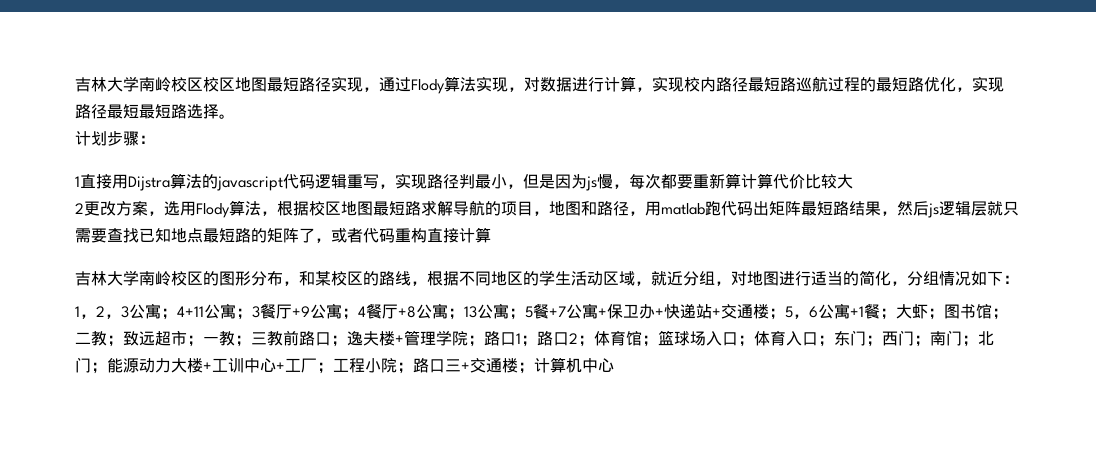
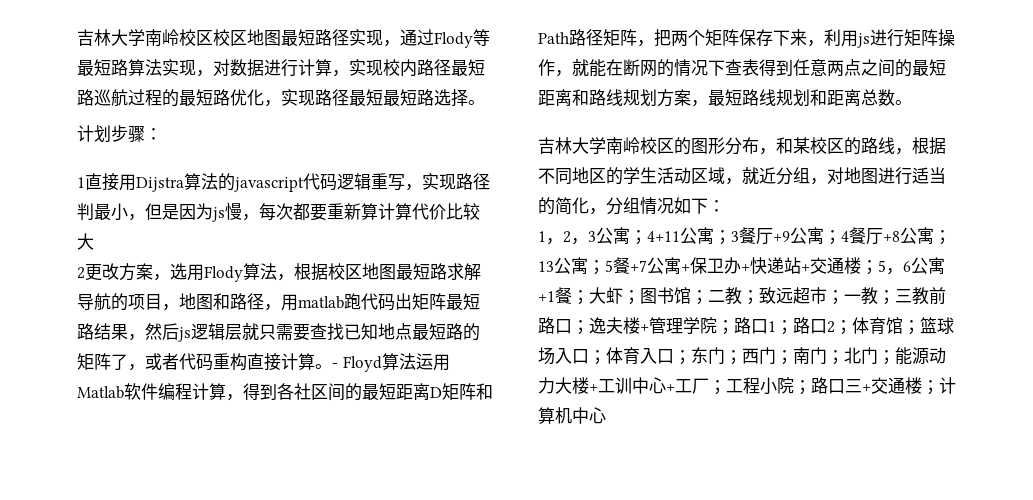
(445, 86) none -> [473,29,490,46] [77,59,128,76] 等最短路
(491, 235) none -> [315,353,450,372] [77,383,493,401] [538,29,955,48] [538,59,946,77] [538,89,912,107] 。- Floyd算法运用Matlab软件编程计算，得到各社区间的最短距离D矩阵和Path路径矩阵，把两个矩阵保存下来，利用js进行矩阵操作，就能在断网的情况下查表得到任意两点之间的最短距离和路线规划方案，最短路线规划和距离总数。

